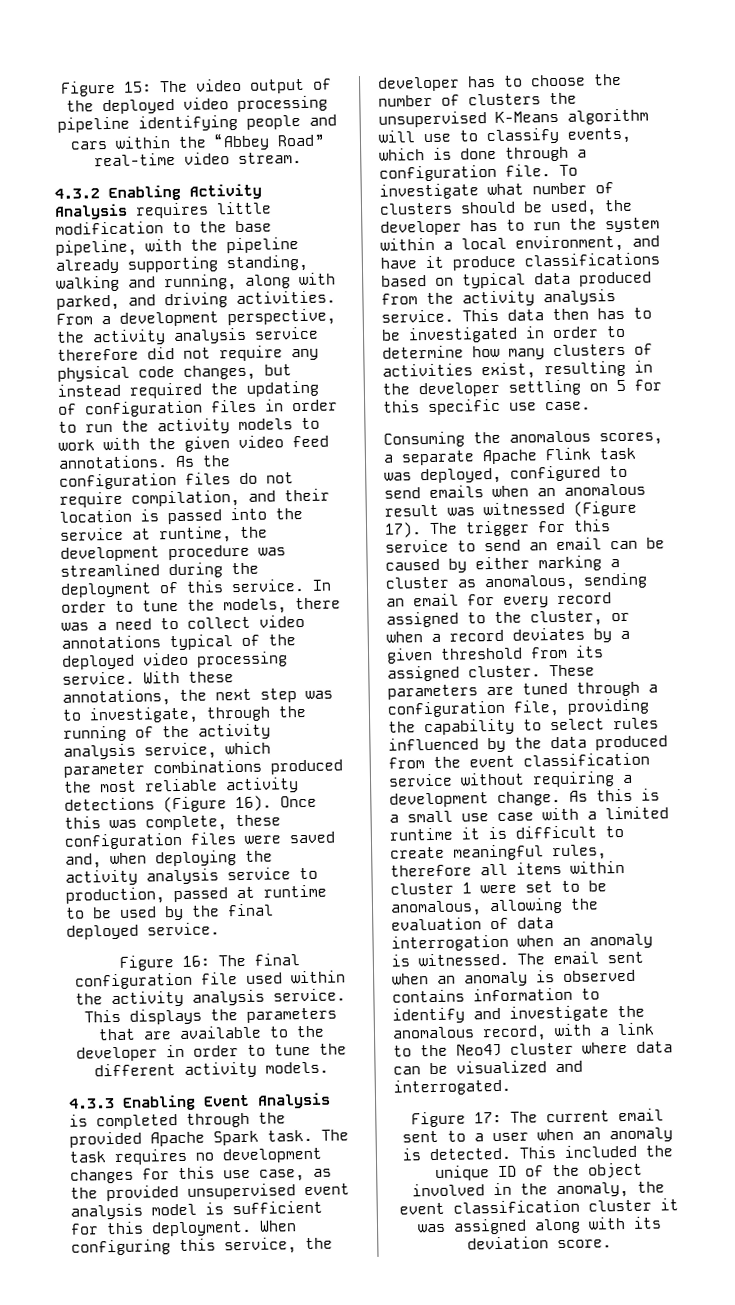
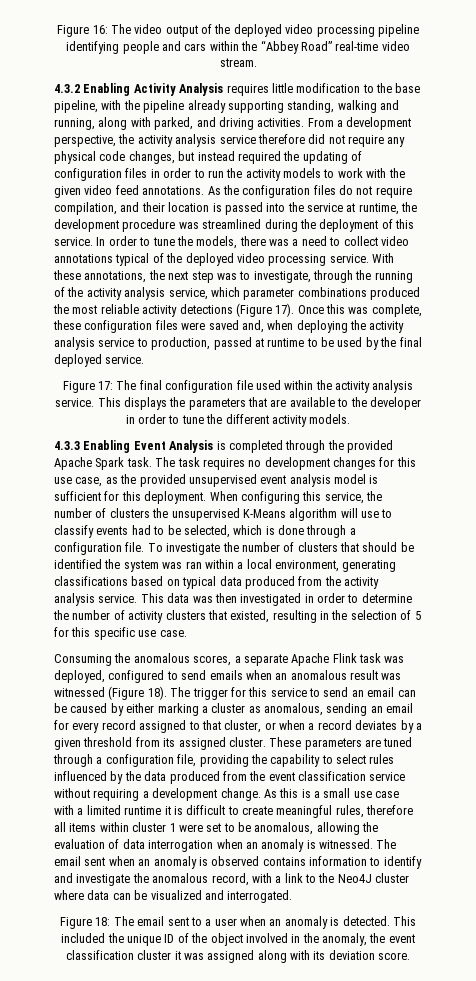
[60,80,152,97] Figure 15: -> [57,25,108,37] Figure 16:
[235,795,272,812] 16). -> [275,303,295,317] 17).
[182,955,210,967] 16: -> [98,381,113,390] 17:
[377,73,622,92] developer has to choose the -> (382, 496) none
[567,127,632,144] events, -> [96,525,230,538] events had to be selected,
[487,182,614,196] [379,202,453,215] what number of clusters -> [222,542,359,552] the number of clusters that
[550,199,633,217] [380,217,660,236] [380,234,660,253] [380,255,517,271] used, the developer has to run the system within a local environment, and have it produce -> [54,559,397,572] identified the system was ran within a local environment, generating
[552,307,652,321] [381,329,401,341] then has to be -> [192,593,237,603] was then
[472,343,653,360] [382,360,653,380] [382,379,608,398] how many clusters of activities exist, resulting in the developer settling on -> [53,610,412,623] the number of activity clusters that existed, resulting in the selection of
[384,522,422,538] 17). -> [147,686,167,700] 18).
[494,611,522,624] the -> [201,720,221,730] that
[474,1110,610,1124] 17: The current -> [95,916,134,926] 18: The

